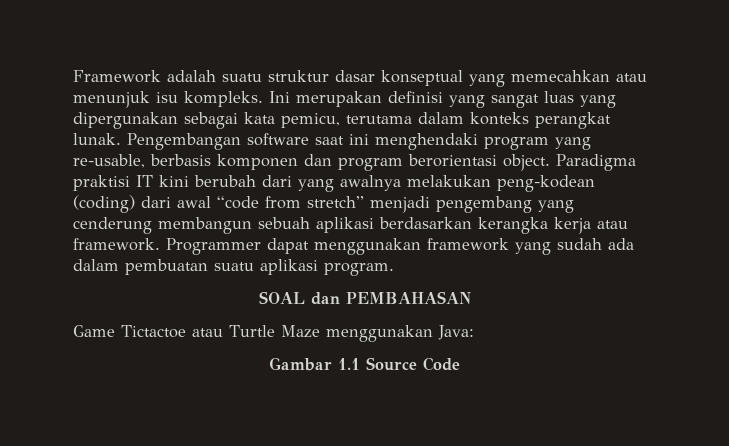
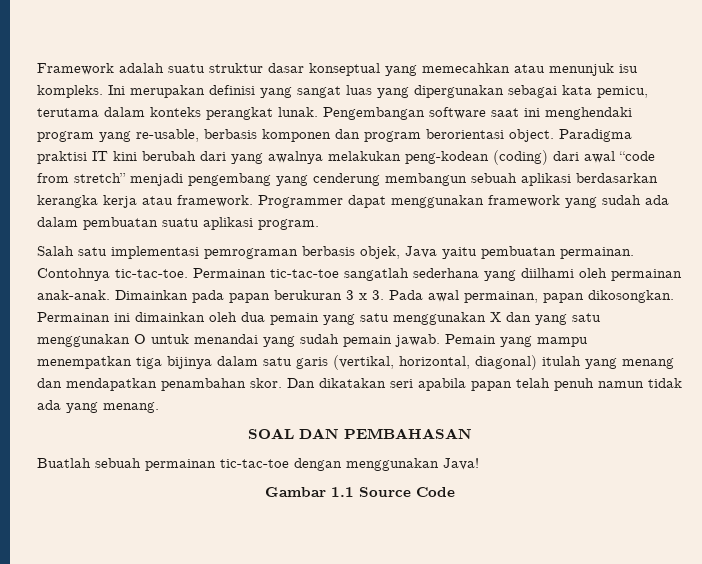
(394, 269) none -> [37,246,634,259] [37,268,682,281] [37,290,674,303] [37,312,601,325] [37,334,588,347] [37,355,674,370] [37,378,682,391] [37,400,159,413] // Salah satu implementasi pemrograman berbasis objek, Java yaitu pembuatan permainan. Contohnya tic-tac-toe. Permainan tic-tac-toe sangatlah sederhana yang diilhami oleh permainan anak-anak. Dimainkan pada papan berukuran 3 x 3. Pada awal permainan, papan dikosongkan. Permainan ini dimainkan oleh dua pemain yang satu menggunakan X dan yang satu menggunakan O untuk menandai yang sudah pemain jawab. Pemain yang mampu menempatkan tiga bijinya dalam satu garis (vertikal, horizontal, diagonal) itulah yang menang dan mendapatkan penambahan skor. Dan dikatakan seri apabila papan telah penuh namun tidak ada yang menang.
[310,292,340,305] dan -> [298,428,339,439] DAN
[73,325,474,342] Game Tictactoe atau Turtle Maze menggunakan Java: -> [37,458,479,471] Buatlah sebuah permainan tic-tac-toe dengan menggunakan Java!

